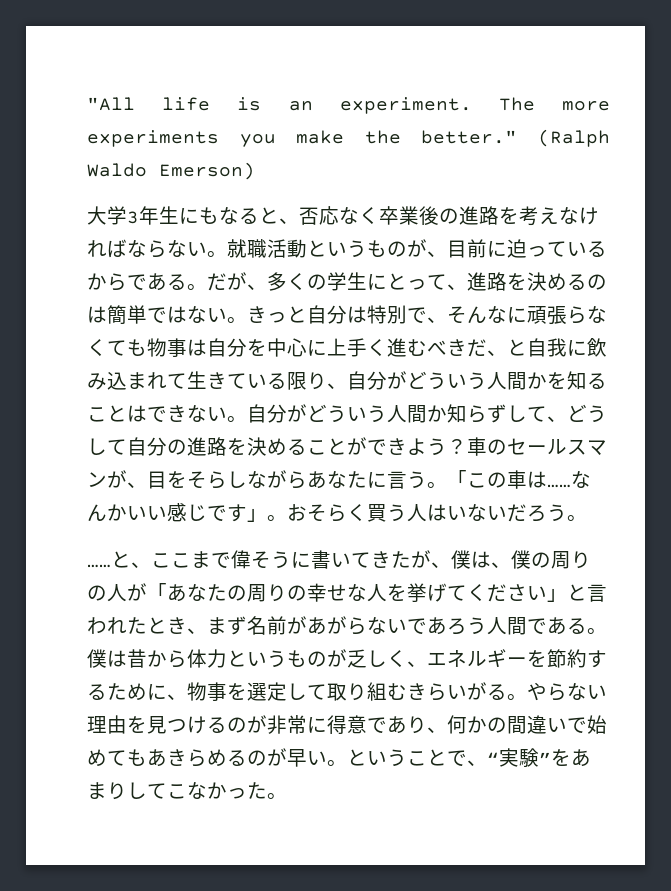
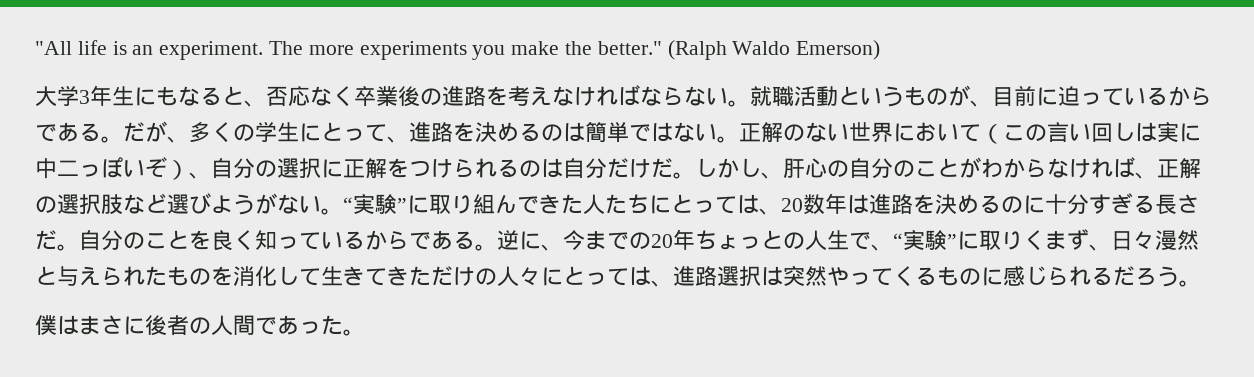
[247,305,607,325] [87,338,607,357] [87,371,607,390] [87,404,607,423] [87,437,607,456] [87,470,591,489] [87,503,587,522] [87,550,591,569] [87,583,607,602] [87,616,607,635] [87,649,607,668] [87,682,607,701] [87,715,607,734] [87,748,591,768] [87,782,227,800] きっと自分は特別で、そんなに頑張らなくても物事は自分を中心に上手く進むべきだ、と自我に飲み込まれて生きている限り、自分がどういう人間かを知ることはできない。自分がどういう人間か知らずして、どうして自分の進路を決めることができよう？車のセールスマンが、目をそらしながらあなたに言う。「この車は……なんかいい感じです」。おそらく買う人はいないだろう。 // ……と、ここまで偉そうに書いてきたが、僕は、僕の周りの人が「あなたの周りの幸せな人を挙げてください」と言われたとき、まず名前があがらないであろう人間である。僕は昔から体力というものが乏しく、エネルギーを節約するために、物事を選定して取り組むきらいがる。やらない理由を見つけるのが非常に得意であり、何かの間違いで始めてもあきらめるのが早い。ということで、“実験”をあまりしてこなか -> [739,122,1201,144] [35,157,1201,180] [35,193,1199,215] [35,229,1199,251] [35,265,1201,287] [35,315,299,336] 正解のない世界において（この言い回しは実に中二っぽいぞ）、自分の選択に正解をつけられるのは自分だけだ。しかし、肝心の自分のことがわからなければ、正解の選択肢など選びようがない。“実験”に取り組んできた人たちにとっては、20数年は進路を決めるのに十分すぎる長さだ。自分のことを良く知っているからである。逆に、今までの20年ちょっとの人生で、“実験”に取りくまず、日々漫然と与えられたものを消化して生きてきただけの人々にとっては、進路選択は突然やってくるものに感じられるだろう。 // 僕はまさに後者の人間であ

